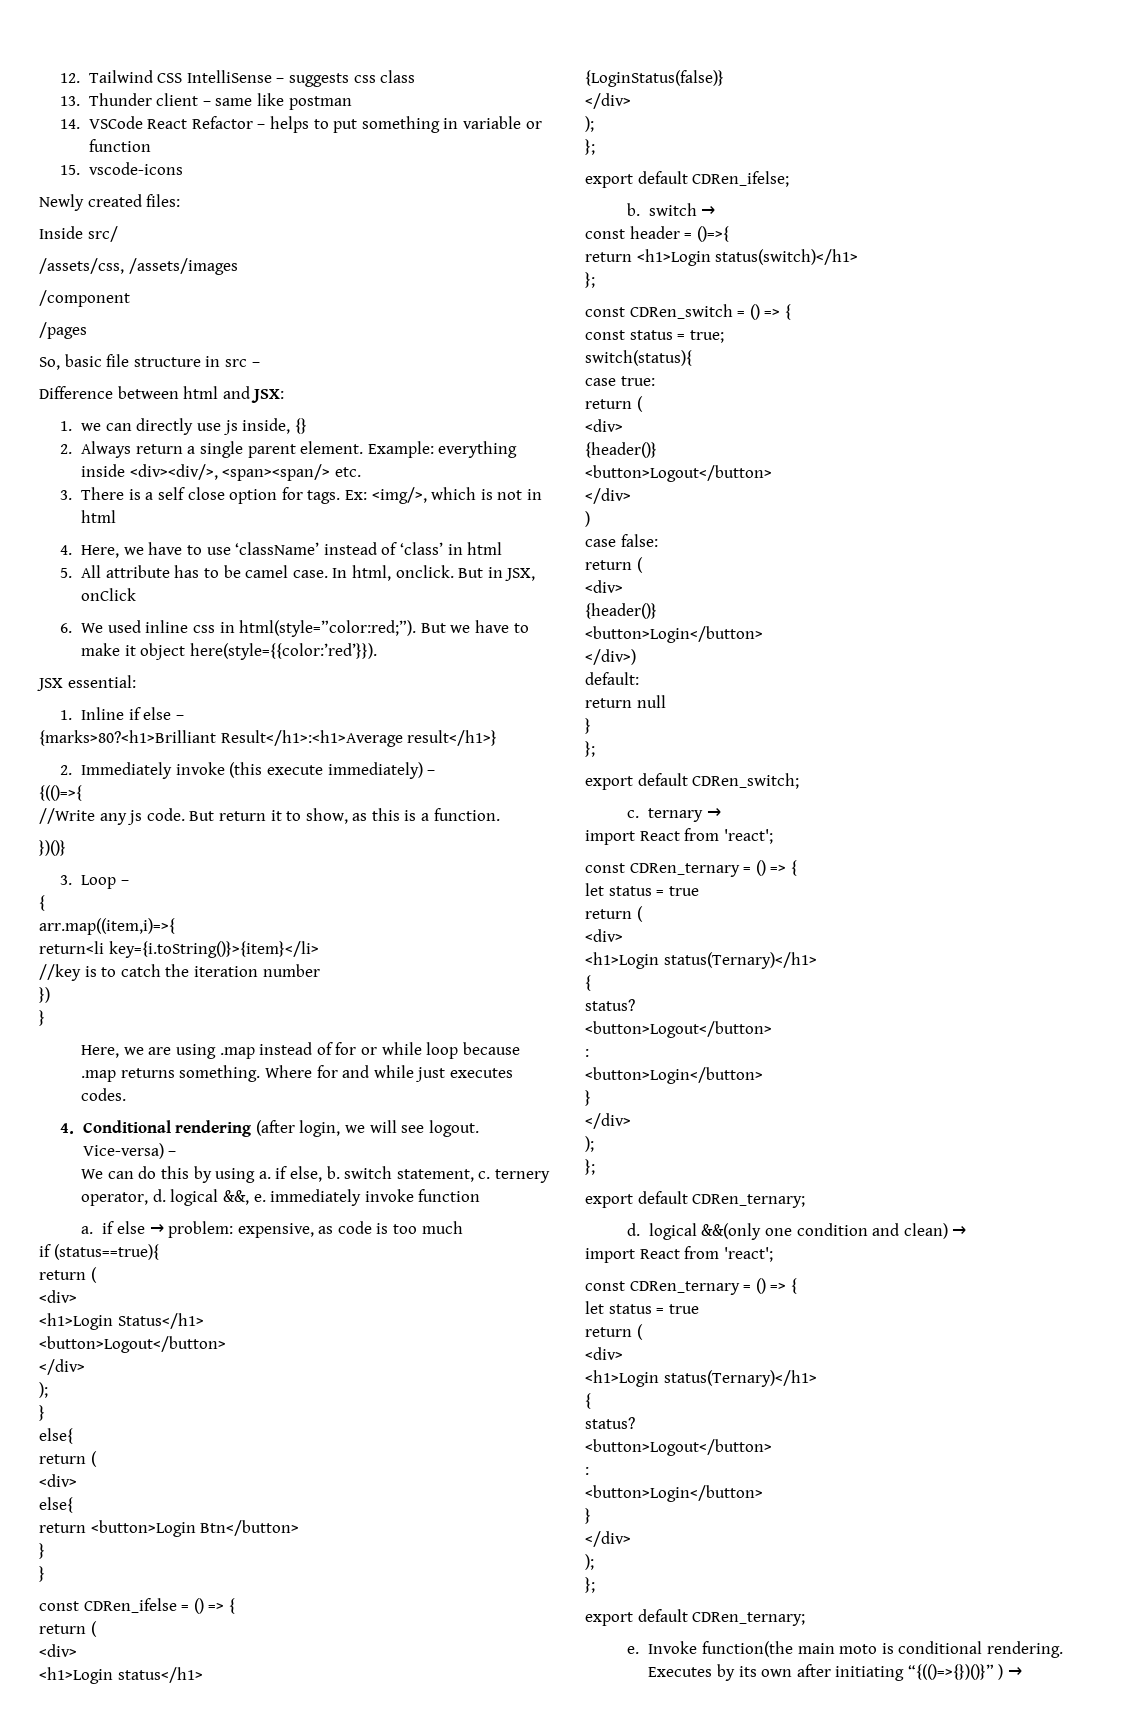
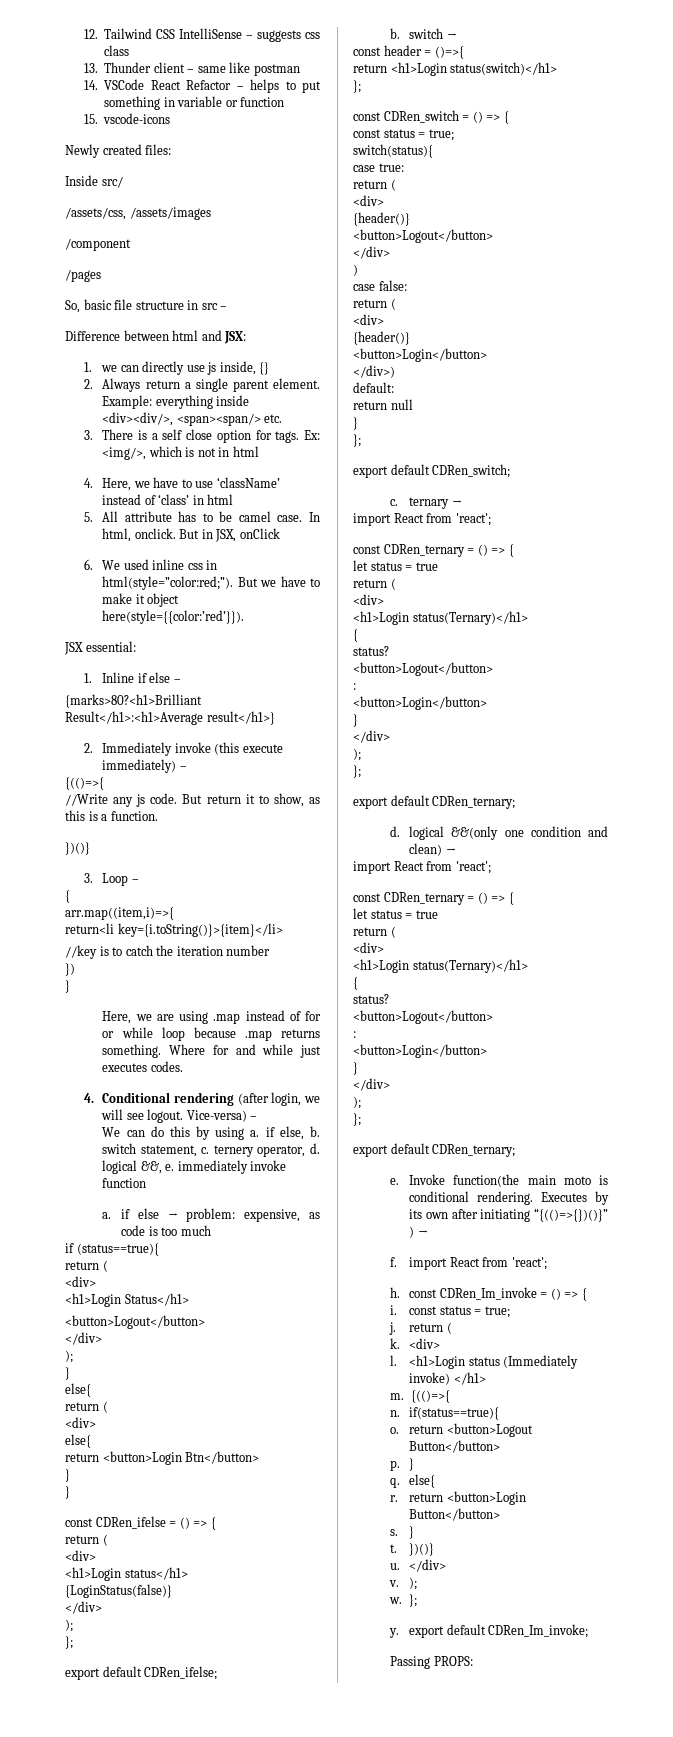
(1023, 1672) none -> [390,1257,547,1270] [390,1287,587,1301] [390,1305,510,1318] [389,1322,452,1335] [390,1338,441,1349] [390,1355,579,1369] [409,1372,486,1385] [390,1390,450,1403] [390,1407,500,1420] [390,1423,533,1437] [409,1440,501,1453] [390,1458,415,1471] [390,1474,436,1488] [390,1491,526,1505] [409,1508,501,1521] [390,1526,415,1539] [390,1543,435,1556] [390,1559,447,1572] [389,1577,418,1590] [389,1594,418,1607] [389,1624,589,1638] [390,1656,473,1669] // f. import React from 'react'; // h. const CDRen_Im_invoke = () => { // i. const status = true; // j. return ( // k. <div> // l. <h1>Login status (Immediately invoke) </h1> // m. {(()=>{ // n. if(status==true){ // o. return <button>Logout Button</button> // p. } // q. else{ // r. return <button>Login Button</button> // s. } // t. })()} // u. </div> // v. ); // w. }; // y. export default CDRen_Im_invoke; // Passing PROPS:

